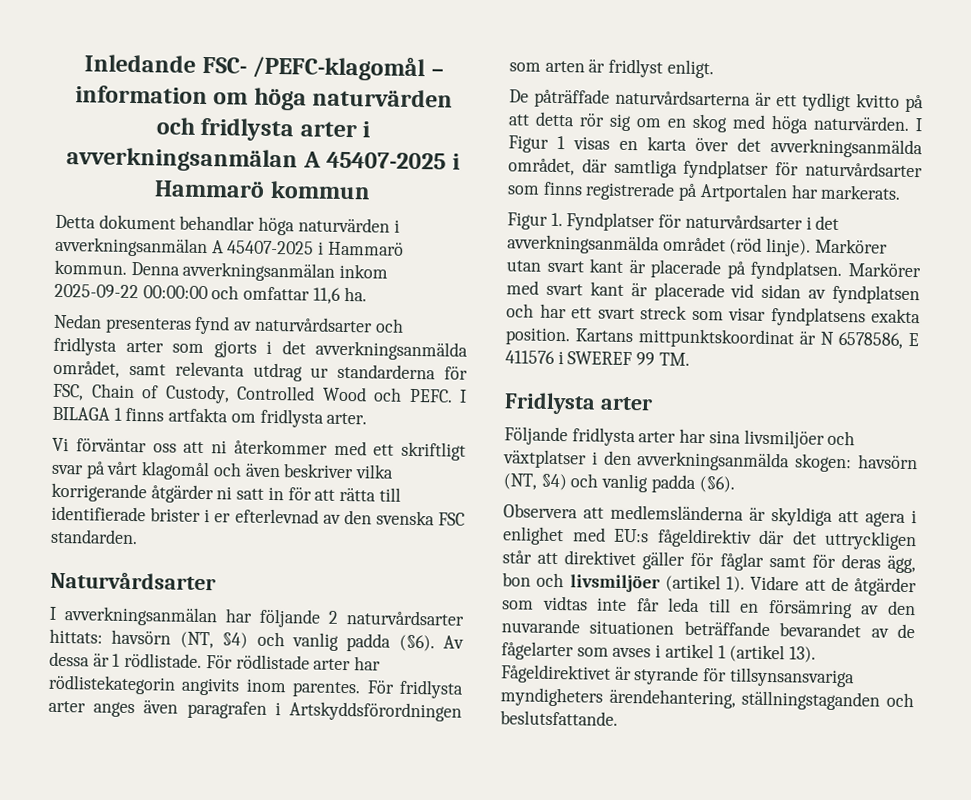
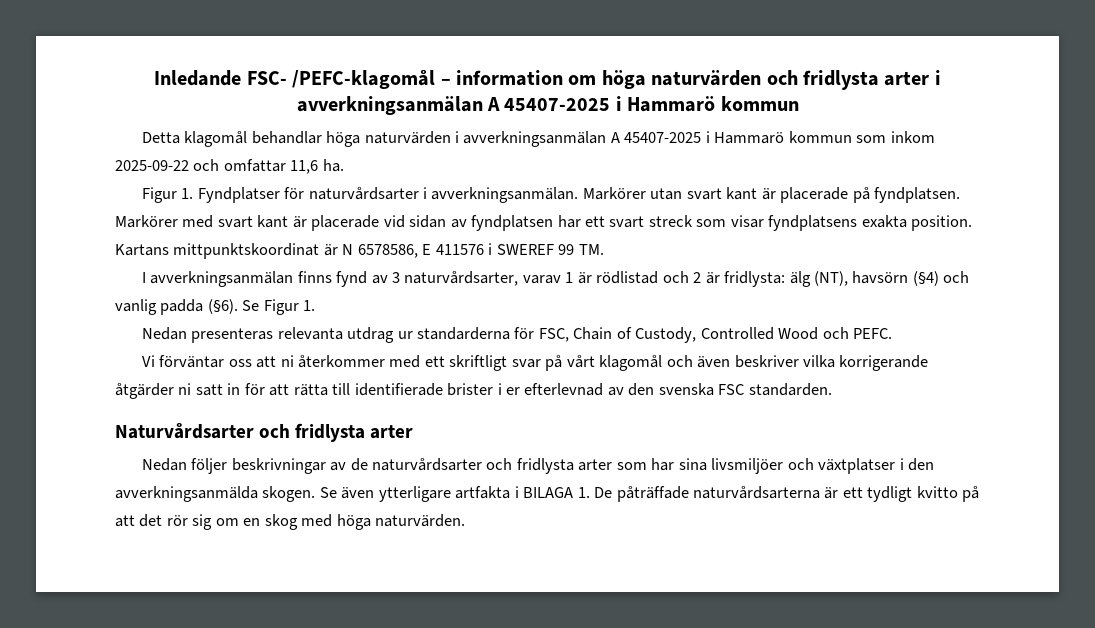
[98,214,176,230] dokument -> [184,131,248,147] klagomål
[54,259,336,282] kommun. Denna avverkningsanmälan -> [788,131,887,143] kommun som
[142,285,208,300] 00:00:00 -> (189, 165) none
[53,313,404,335] [53,336,468,361] [53,359,166,378] Nedan presenteras fynd av naturvårdsarter och fridlysta arter som gjorts i det avverkningsanmälda området, samt -> [141,187,961,203] [115,215,973,231] [115,243,604,259] [141,271,970,287] [115,299,316,315] [141,327,274,343] Figur 1. Fyndplatser för naturvårdsarter i avverkningsanmälan. Markörer utan svart kant är placerade på fyndplatsen. Markörer med svart kant är placerade vid sidan av fyndplatsen har ett svart streck som visar fyndplatsens exakta position. Kartans mittpunktskoordinat är N 6578586, E 411576 i SWEREF 99 TM. // I avverkningsanmälan finns fynd av 3 naturvårdsarter, varav 1 är rödlistad och 2 är fridlysta: älg (NT), havsörn (§4) och vanlig padda (§6). Se Figur 1. // Nedan presenteras
[459,389,467,403] [52,406,368,428] I BILAGA 1 finns artfakta om fridlysta arter. -> (893, 333) none
[49,606,465,628] [49,628,464,652] [49,651,382,671] [48,674,464,699] [48,700,462,722] [509,58,714,79] // I avverkningsanmälan har följande 2 naturvårdsarter hittats: havsörn (NT, §4) och vanlig padda (§6). Av dessa är 1 rödlistade. För rödlistade arter har rödlistekategorin angivits inom parentes. För fridlysta arter anges även paragrafen i Artskyddsförordningen som arten är fridlyst enligt. // -> [259,423,414,442] [141,458,934,474] [115,486,590,502] och fridlysta arter // Nedan följer beskrivningar av de naturvårdsarter och fridlysta arter som har sina livsmiljöer och växtplatser i den avverkningsanmälda skogen. Se även ytterligare artfakta i BILAGA 1.
[535,111,575,127] detta -> [139,514,163,527] det
[915,118,923,132] [508,135,923,159] [508,157,923,179] [507,181,902,203] [507,212,840,232] [507,234,888,257] [506,258,921,281] [506,280,920,305] [506,303,921,327] [505,327,919,349] [505,350,690,366] [504,392,653,415] [504,426,856,449] [503,449,918,473] [503,473,735,493] [503,503,917,527] [502,526,917,551] [502,550,916,574] [502,572,917,597] [502,595,916,619] [501,618,915,639] [501,641,817,663] [501,664,855,688] [500,687,914,711] [500,710,618,726] I Figur 1 visas en karta över det avverkningsanmälda området, där samtliga fyndplatser för naturvårdsarter som finns registrerade på Artportalen har markerats. // Figur 1. Fyndplatser för naturvårdsarter i det avverkningsanmälda området (röd linje). Markörer utan svart kant är placerade på fyndplatsen. Markörer med svart kant är placerade vid sidan av fyndplatsen och har ett svart streck som visar fyndplatsens exakta position. Kartans mittpunktskoordinat är N 6578586, E 411576 i SWEREF 99 TM. // Fridlysta arter // Följande fridlysta arter har sina livsmiljöer och växtplatser i den avverkningsanmälda skogen: havsörn (NT, §4) och vanlig padda (§6). // Observera att medlemsländerna är skyldiga att agera i enlighet med EU:s fågeldirektiv där det uttryckligen står att direktivet gäller för fåglar samt för deras ägg, bon och livsmiljöer (artikel 1). Vidare att de åtgärder som vidtas inte får leda till en försämring av den nuvarande situationen beträffande bevarandet av de fågelarter som avses i artikel 1 (artikel 13). Fågeldirektivet är styrande för tillsynsansvariga myndigheters ärendehantering, ställningstaganden och beslutsfattande. -> (466, 520) none

